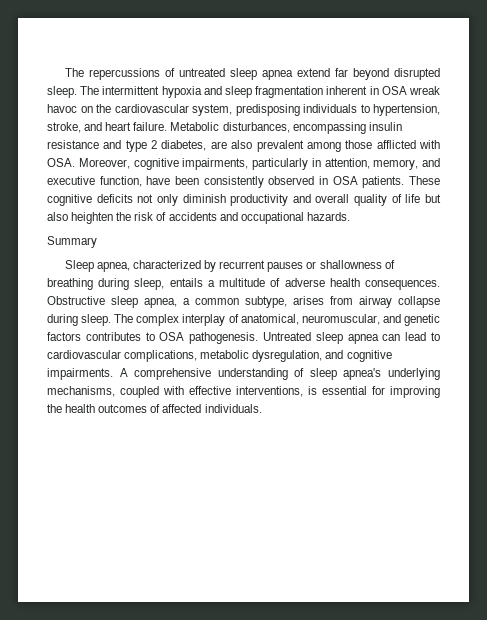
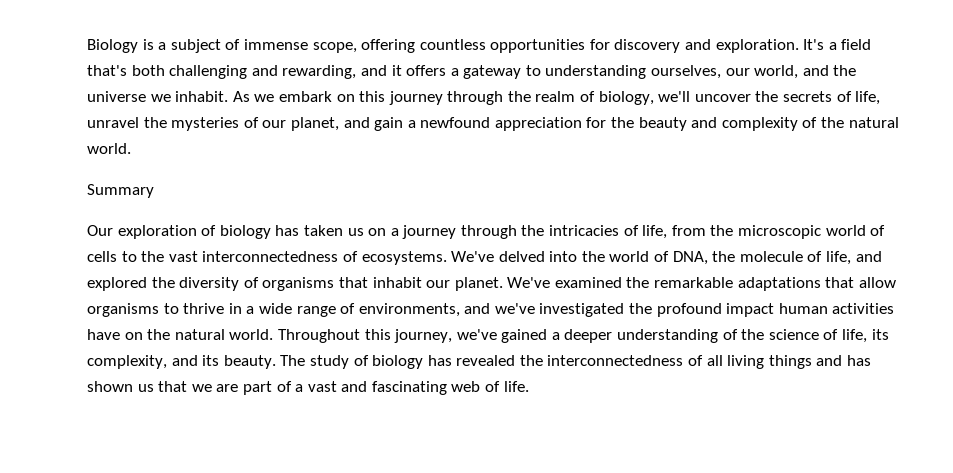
[64,68,440,80] [47,86,440,98] [47,104,440,116] [47,122,402,134] [47,140,441,152] [47,158,440,170] [47,176,440,188] [47,194,441,206] [47,212,350,224] [47,236,97,248] [64,260,395,272] [47,278,440,290] [47,296,440,308] [47,314,440,326] [47,332,441,344] [47,350,392,362] [47,368,440,380] [47,386,440,398] [47,404,262,413] The repercussions of untreated sleep apnea extend far beyond disrupted sleep. The intermittent hypoxia and sleep fragmentation inherent in OSA wreak havoc on the cardiovascular system, predisposing individuals to hypertension, stroke, and heart failure. Metabolic disturbances, encompassing insulin resistance and type 2 diabetes, are also prevalent among those afflicted with OSA. Moreover, cognitive impairments, particularly in attention, memory, and executive function, have been consistently observed in OSA patients. These cognitive deficits not only diminish productivity and overall quality of life but also heighten the risk of accidents and occupational hazards. // Summary // Sleep apnea, characterized by recurrent pauses or shallowness of breathing during sleep, entails a multitude of adverse health consequences. Obstructive sleep apnea, a common subtype, arises from airway collapse during sleep. The complex interplay of anatomical, neuromuscular, and genetic factors contributes to OSA pathogenesis. Untreated sleep apnea can lead to cardiovascular complications, metabolic dysregulation, and cognitive impairments. A comprehensive understanding of sleep apnea's underlying mechanisms, coupled with effective interventions, is essential for improving the health outcomes of affected individuals. -> [87,39,872,53] [87,65,857,79] [87,91,881,105] [87,117,899,131] [87,143,131,154] [87,184,154,198] [87,225,886,239] [87,251,882,265] [87,277,896,291] [87,303,895,317] [87,329,889,343] [87,355,872,369] [87,381,529,395] Biology is a subject of immense scope, offering countless opportunities for discovery and exploration. It's a field that's both challenging and rewarding, and it offers a gateway to understanding ourselves, our world, and the universe we inhabit. As we embark on this journey through the realm of biology, we'll uncover the secrets of life, unravel the mysteries of our planet, and gain a newfound appreciation for the beauty and complexity of the natural world. // Summary // Our exploration of biology has taken us on a journey through the intricacies of life, from the microscopic world of cells to the vast interconnectedness of ecosystems. We've delved into the world of DNA, the molecule of life, and explored the diversity of organisms that inhabit our planet. We've examined the remarkable adaptations that allow organisms to thrive in a wide range of environments, and we've investigated the profound impact human activities have on the natural world. Throughout this journey, we've gained a deeper understanding of the science of life, its complexity, and its beauty. The study of biology has revealed the interconnectedness of all living things and has shown us that we are part of a vast and fascinating web of life.

